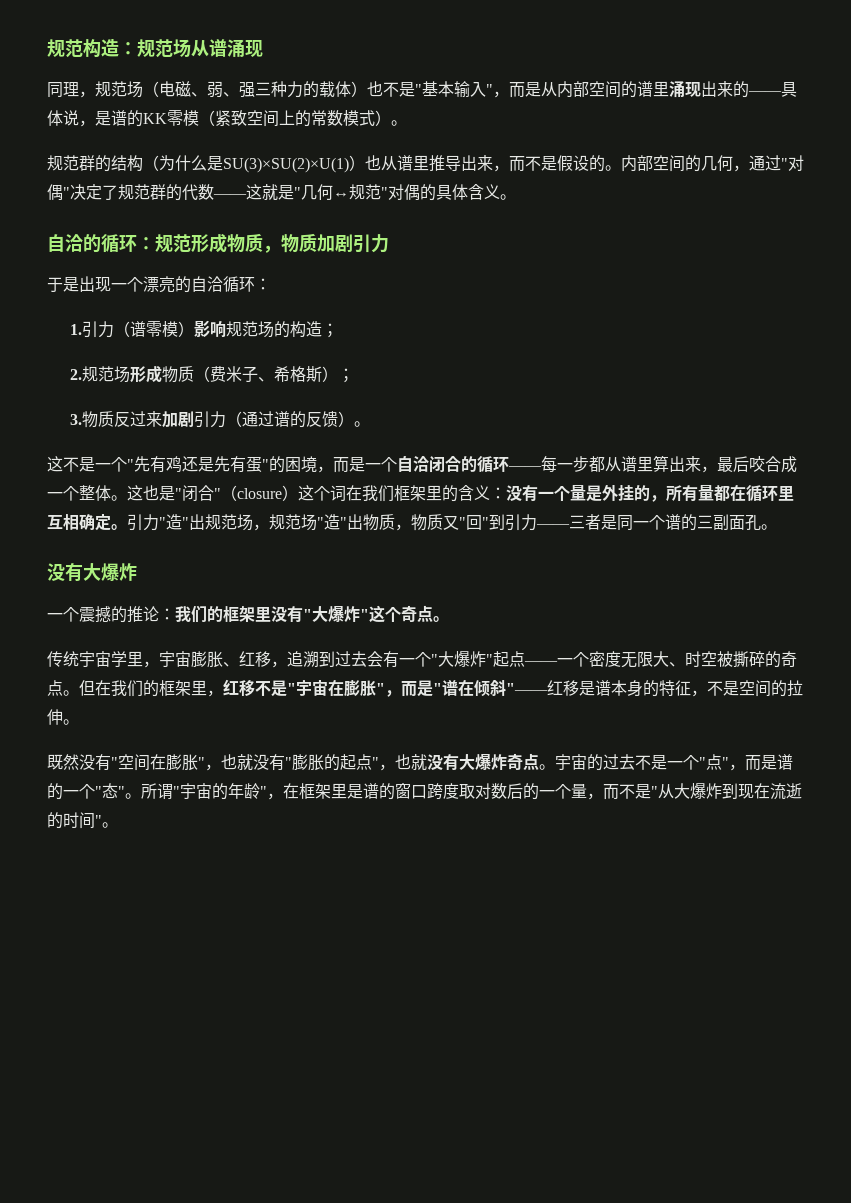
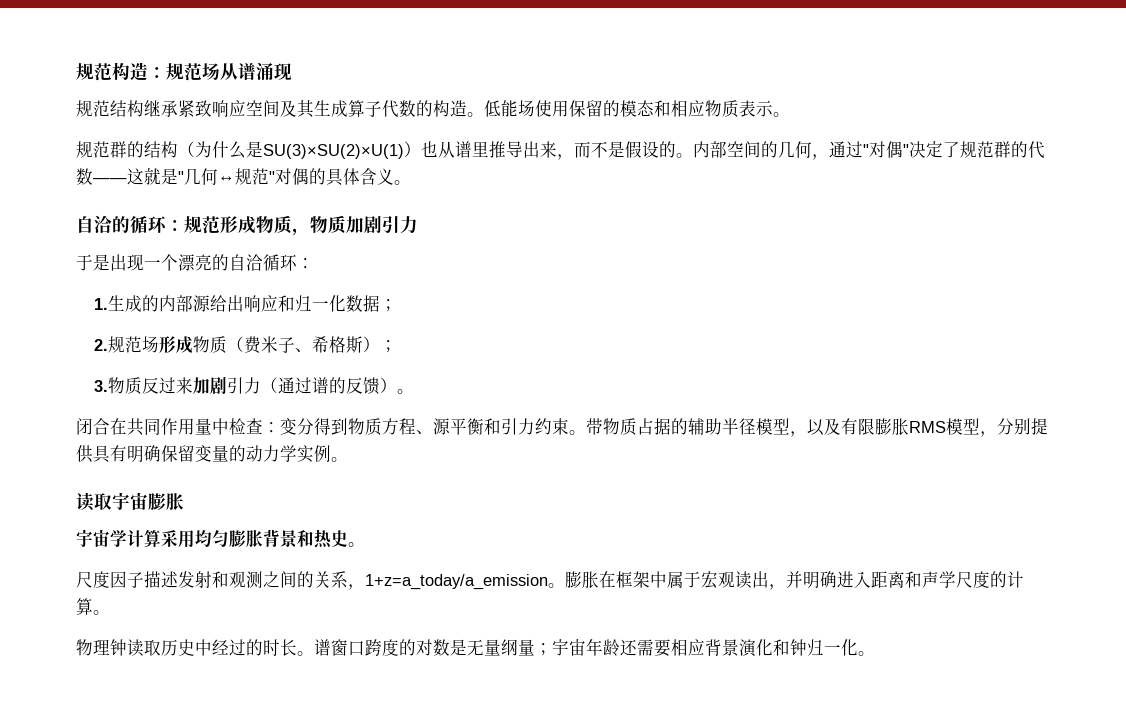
[47,81,797,98] [47,110,391,127] 同理，规范场（电磁、弱、强三种力的载体）也不是"基本输入"，而是从内部空间的谱里涌现出来的——具体说，是谱的KK零模（紧致空间上的常数模式） -> [76,100,773,118] 规范结构继承紧致响应空间及其生成算子代数的构造。低能场使用保留的模态和相应物质表示
[82,320,323,338] 引力（谱零模）影响规范场的构造 -> [108,295,381,312] 生成的内部源给出响应和归一化数据
[47,455,797,473] [47,484,794,502] [47,514,777,531] [47,563,137,581] [47,605,449,623] [47,651,797,668] [47,679,803,697] [47,709,79,725] [47,753,793,771] [47,783,802,800] [47,812,102,829] 这不是一个"先有鸡还是先有蛋"的困境，而是一个自洽闭合的循环——每一步都从谱里算出来，最后咬合成一个整体。这也是"闭合"（closure）这个词在我们框架里的含义：没有一个量是外挂的，所有量都在循环里互相确定。引力"造"出规范场，规范场"造"出物质，物质又"回"到引力——三者是同一个谱的三副面孔。 // 没有大爆炸 // 一个震撼的推论：我们的框架里没有"大爆炸"这个奇点。 // 传统宇宙学里，宇宙膨胀、红移，追溯到过去会有一个"大爆炸"起点——一个密度无限大、时空被撕碎的奇点。但在我们的框架里，红移不是"宇宙在膨胀"，而是"谱在倾斜"——红移是谱本身的特征，不是空间的拉伸。 // 既然没有"空间在膨胀"，也就没有"膨胀的起点"，也就没有大爆炸奇点。宇宙的过去不是一个"点"，而是谱的一个"态"。所谓"宇宙的年龄"，在框架里是谱的窗口跨度取对数后的一个量，而不是"从大爆炸到现在流逝的时间" -> [76,418,1048,437] [76,445,348,463] [76,492,184,511] [76,529,365,549] [76,571,1024,590] [76,598,110,615] [76,638,858,657] 闭合在共同作用量中检查：变分得到物质方程、源平衡和引力约束。带物质占据的辅助半径模型，以及有限膨胀RMS模型，分别提供具有明确保留变量的动力学实例。 // 读取宇宙膨胀 // 宇宙学计算采用均匀膨胀背景和热史。 // 尺度因子描述发射和观测之间的关系，1+z=a_today/a_emission。膨胀在框架中属于宏观读出，并明确进入距离和声学尺度的计算。 // 物理钟读取历史中经过的时长。谱窗口跨度的对数是无量纲量；宇宙年龄还需要相应背景演化和钟归一化

